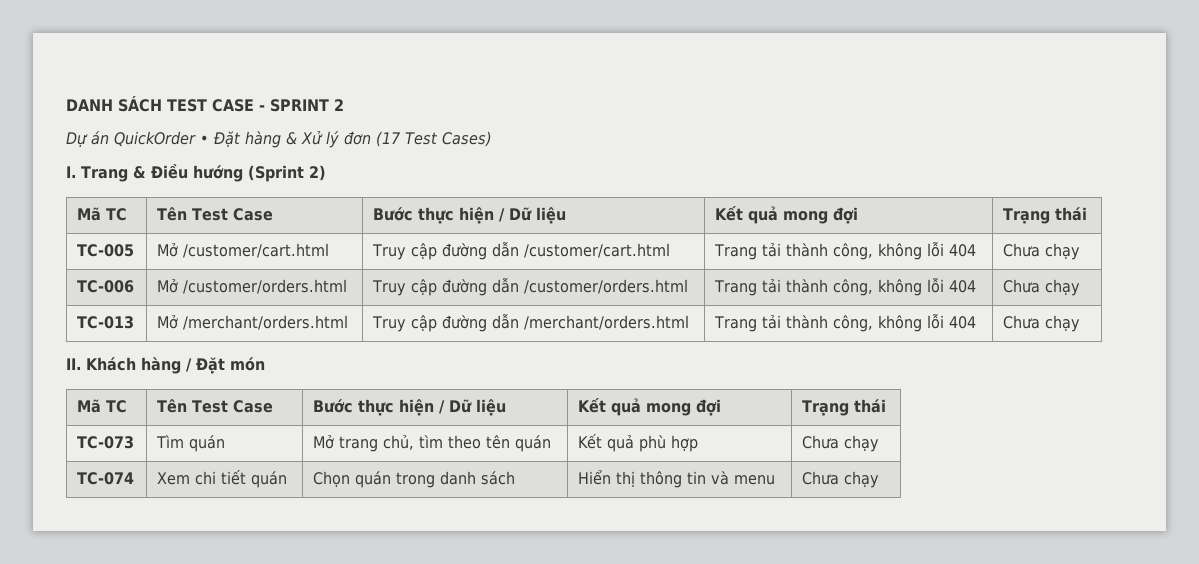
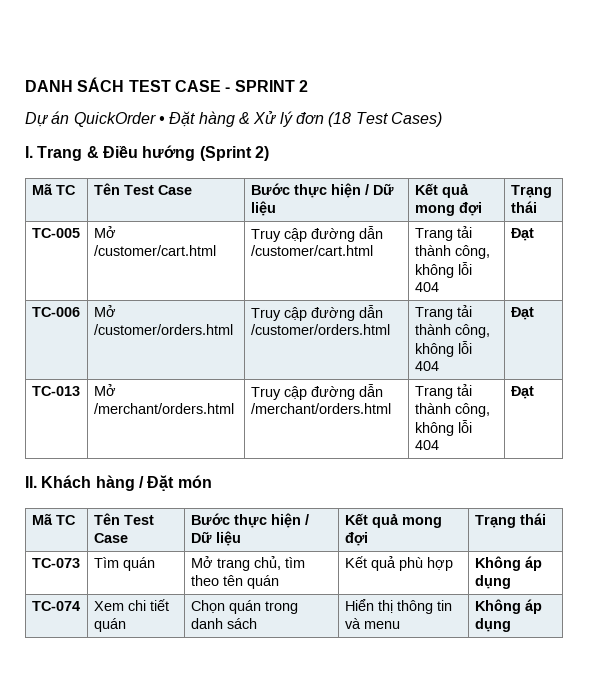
[376,131,401,147] (17 -> [328,112,352,127] (18
[1003,243,1081,260] Chưa chạy -> [510,228,534,241] Đạt
[1003,279,1081,296] Chưa chạy -> [510,307,534,320] Đạt
[1003,315,1081,332] Chưa chạy -> [510,386,534,399] Đạt
[802,435,880,452] Chưa chạy -> [474,556,542,571] [474,575,511,589] Không áp dụng
[802,471,880,488] Chưa chạy -> [474,599,542,614] [474,618,511,632] Không áp dụng

